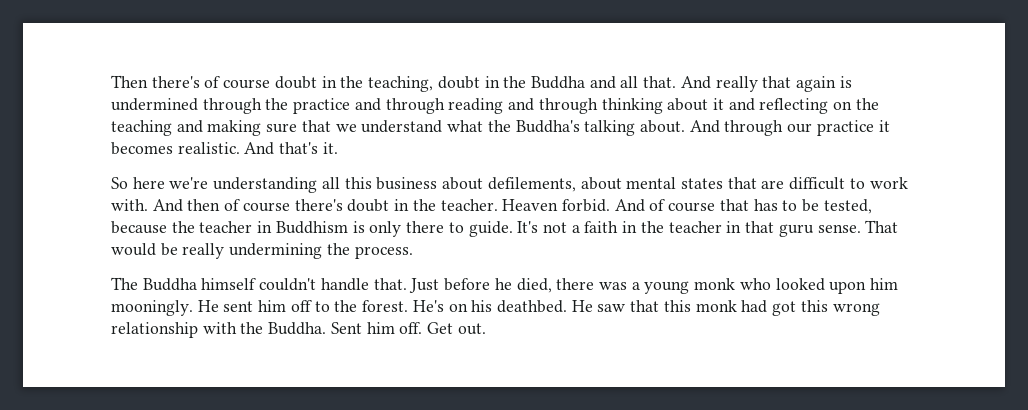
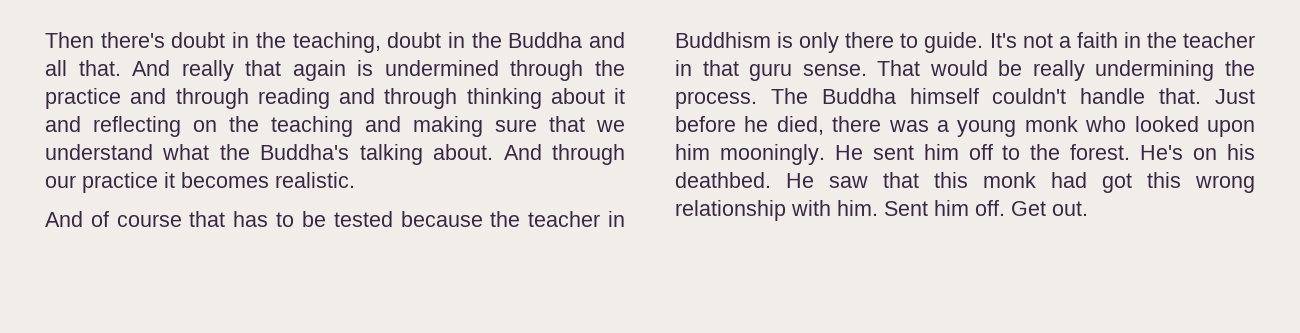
[204,76,271,89] of course -> (165, 40) none
[244,142,338,155] [111,177,908,193] [111,199,610,212] And that's it. // So here we're understanding all this business about defilements, about mental states that are difficult to work with. And then of course there's doubt in the teacher. Heaven forbid. -> (355, 180) //
[823,199,872,214] tested, -> [333,211,393,227] tested
(413, 252) // -> (757, 100) none
[240,322,327,335] the Buddha. -> [837,200,878,216] him.

